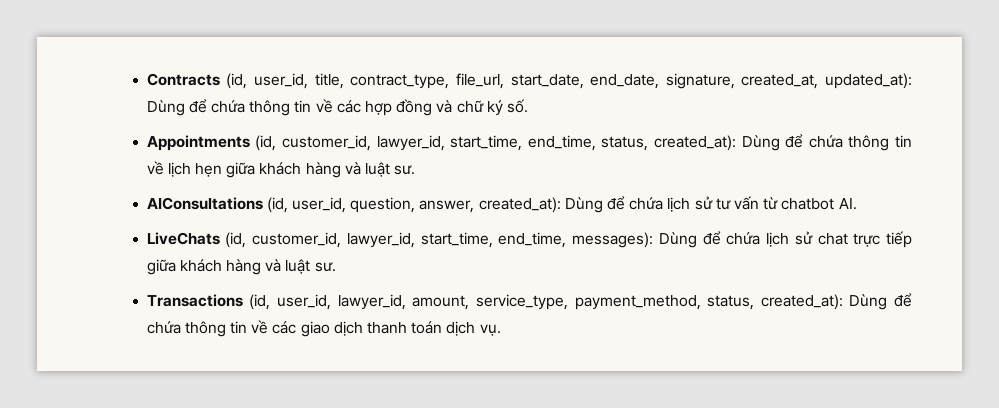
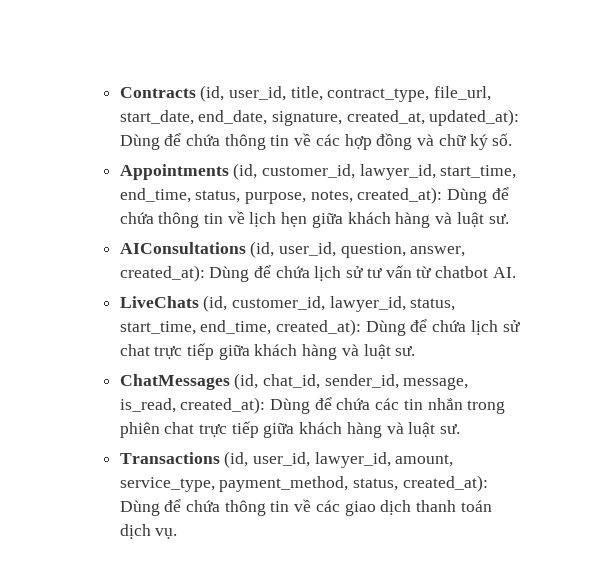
(649, 143) none -> [245,190,353,204] purpose, notes,
[420,232,654,248] start_time, end_time, messages): -> [410,298,456,311] [119,319,362,336] status, start_time, end_time, created_at):
(336, 267) none -> [119,373,469,390] [119,397,506,414] [119,421,461,438] // ChatMessages (id, chat_id, sender_id, message, is_read, created_at): Dùng để chứa các tin nhắn trong phiên chat trực tiếp giữa khách hàng và luật sư.

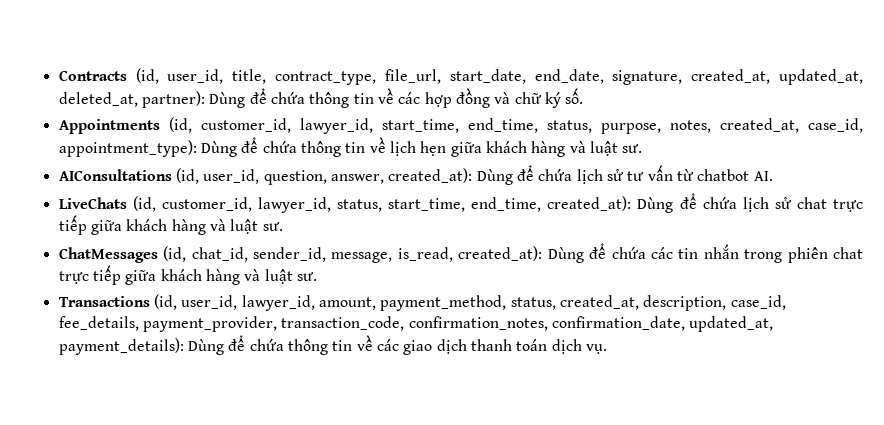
[429,109,520,126] updated_at): -> [778,69,863,85] [58,91,206,108] updated_at, deleted_at, partner):
[357,187,443,204] created_at): -> [719,118,864,133] [58,140,197,157] created_at, case_id, appointment_type):
[119,477,215,492] service_type, -> (377, 303) none
[402,475,488,492] created_at): -> [560,295,786,311] [58,316,774,332] [58,338,184,355] created_at, description, case_id, fee_details, payment_provider, transaction_code, confirmation_notes, confirmation_date, updated_at, payment_details):

